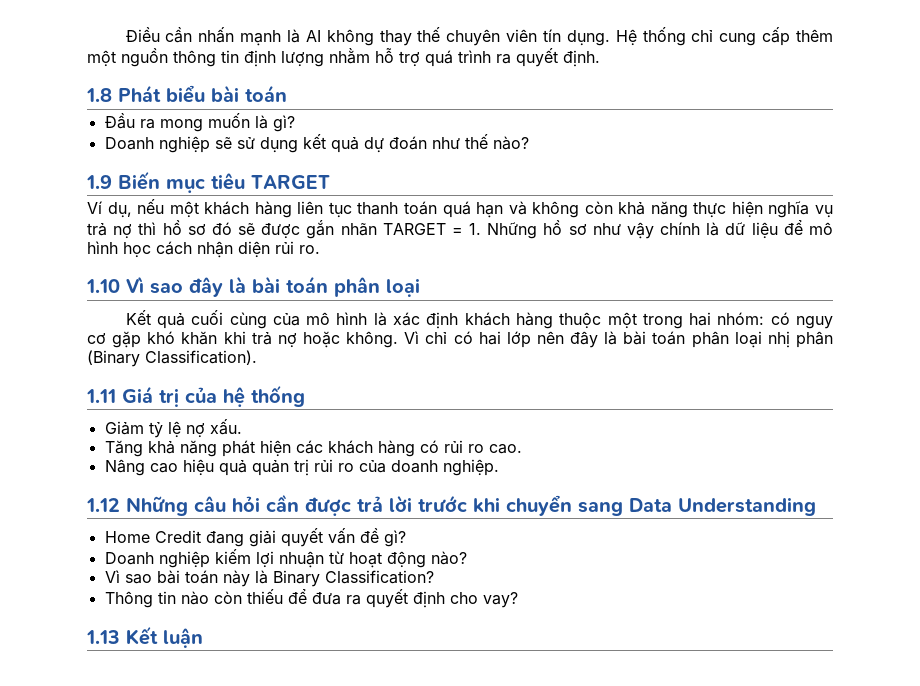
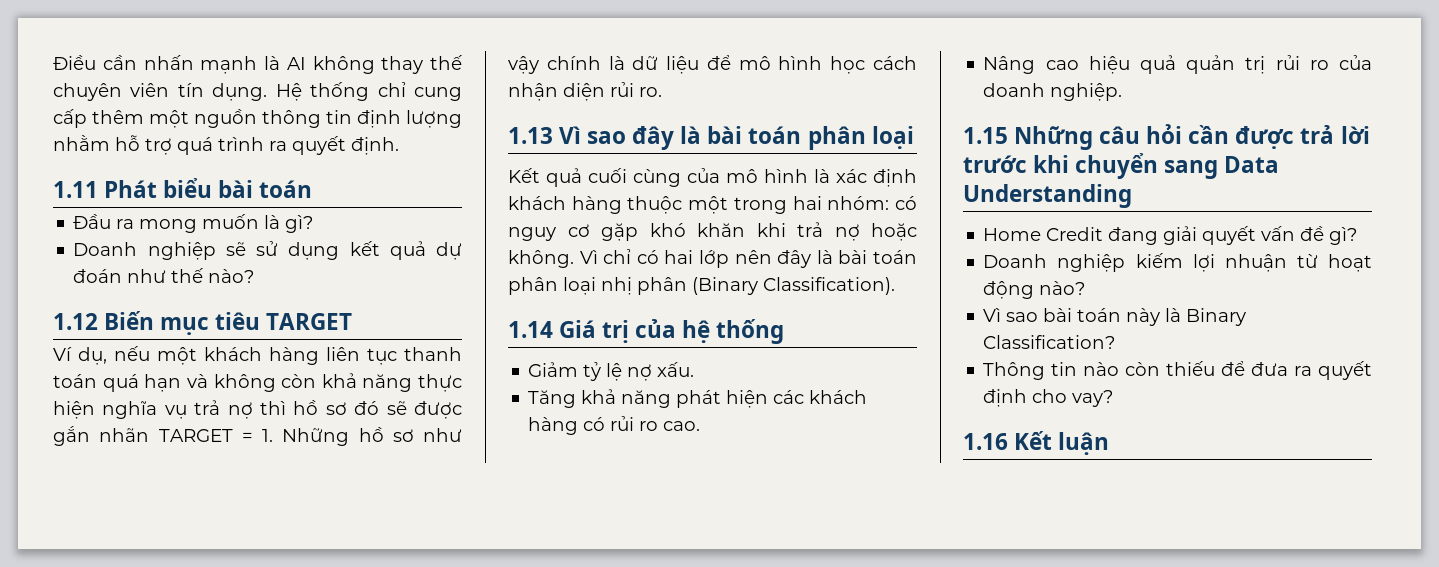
[86,88,112,102] 1.8 -> [53,181,98,198] 1.11
[86,175,112,189] 1.9 -> [53,313,98,330] 1.12
[86,279,120,293] 1.10 -> [508,127,553,144] 1.13
[86,389,116,403] 1.11 -> [508,321,553,338] 1.14
[86,498,120,512] 1.12 -> [963,127,1008,144] 1.15
[86,630,120,644] 1.13 -> [963,433,1008,450] 1.16

